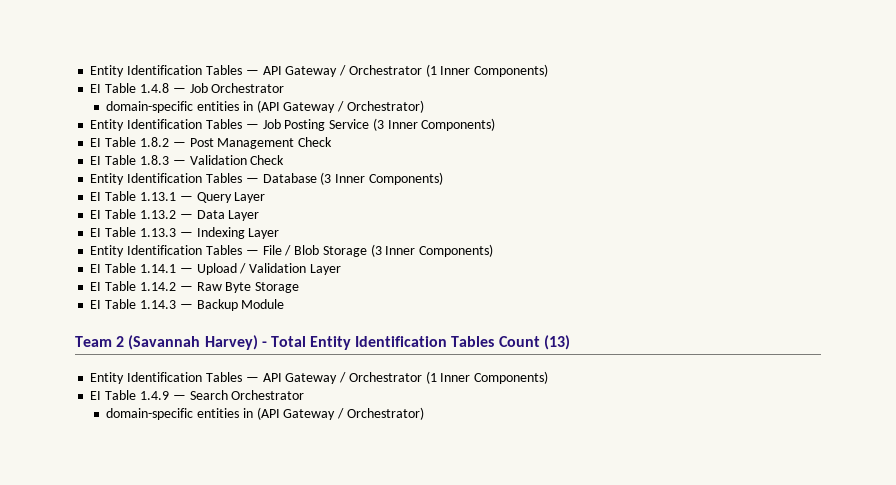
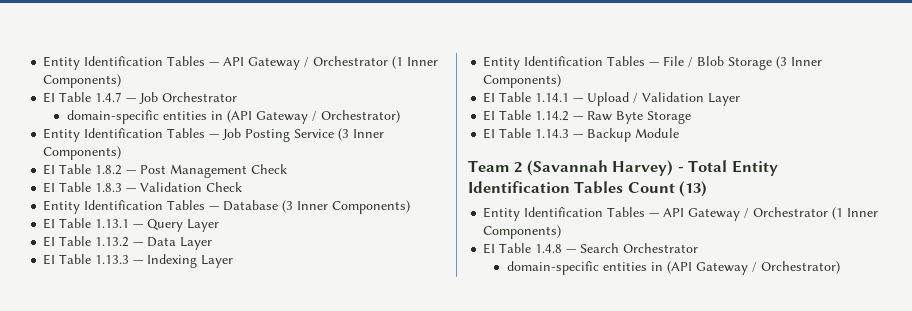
[139,83,169,93] 1.4.8 -> [95,92,123,102] 1.4.7
[139,391,169,400] 1.4.9 -> [535,244,563,253] 1.4.8

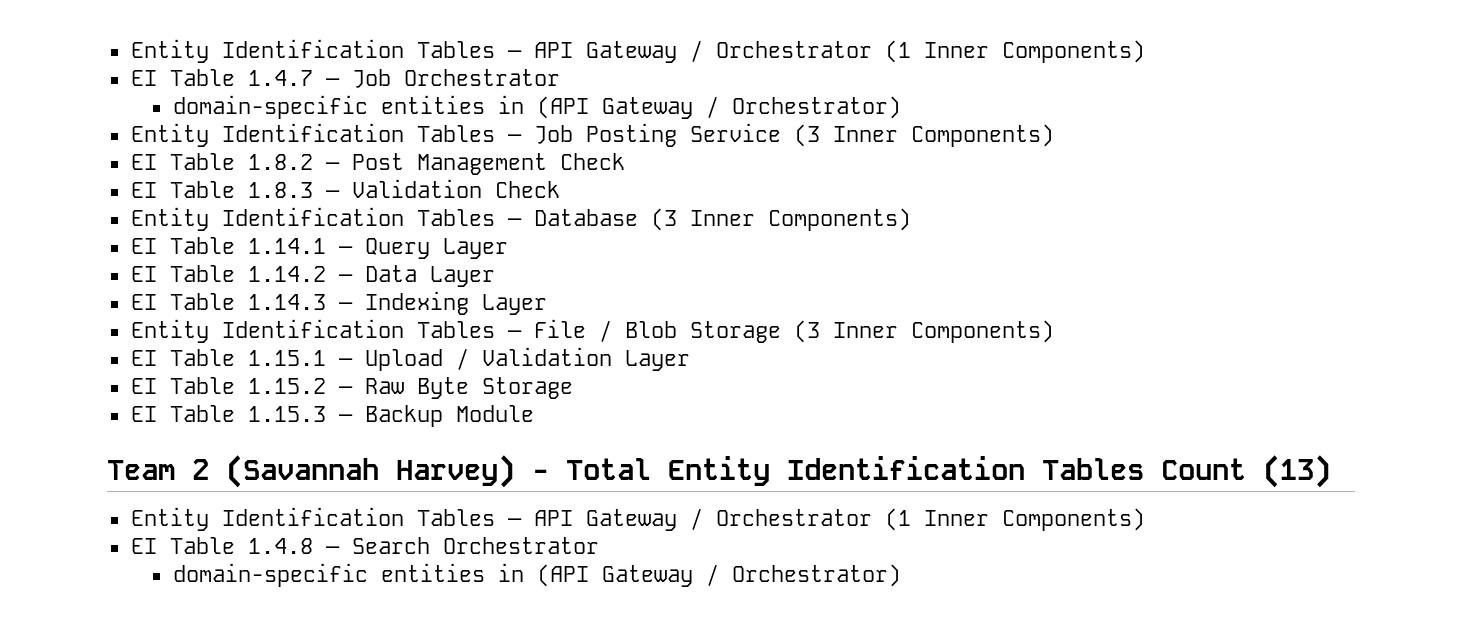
[95,219,130,228] 1.13.1 -> [247,238,326,254] 1.14.1
[95,237,130,247] 1.13.2 -> [247,266,326,282] 1.14.2
[95,255,130,264] 1.13.3 -> [247,294,326,310] 1.14.3
[535,93,570,102] 1.14.1 -> [247,350,326,366] 1.15.1
[535,111,570,121] 1.14.2 -> [247,378,326,394] 1.15.2
[535,129,570,138] 1.14.3 -> [247,406,326,422] 1.15.3

